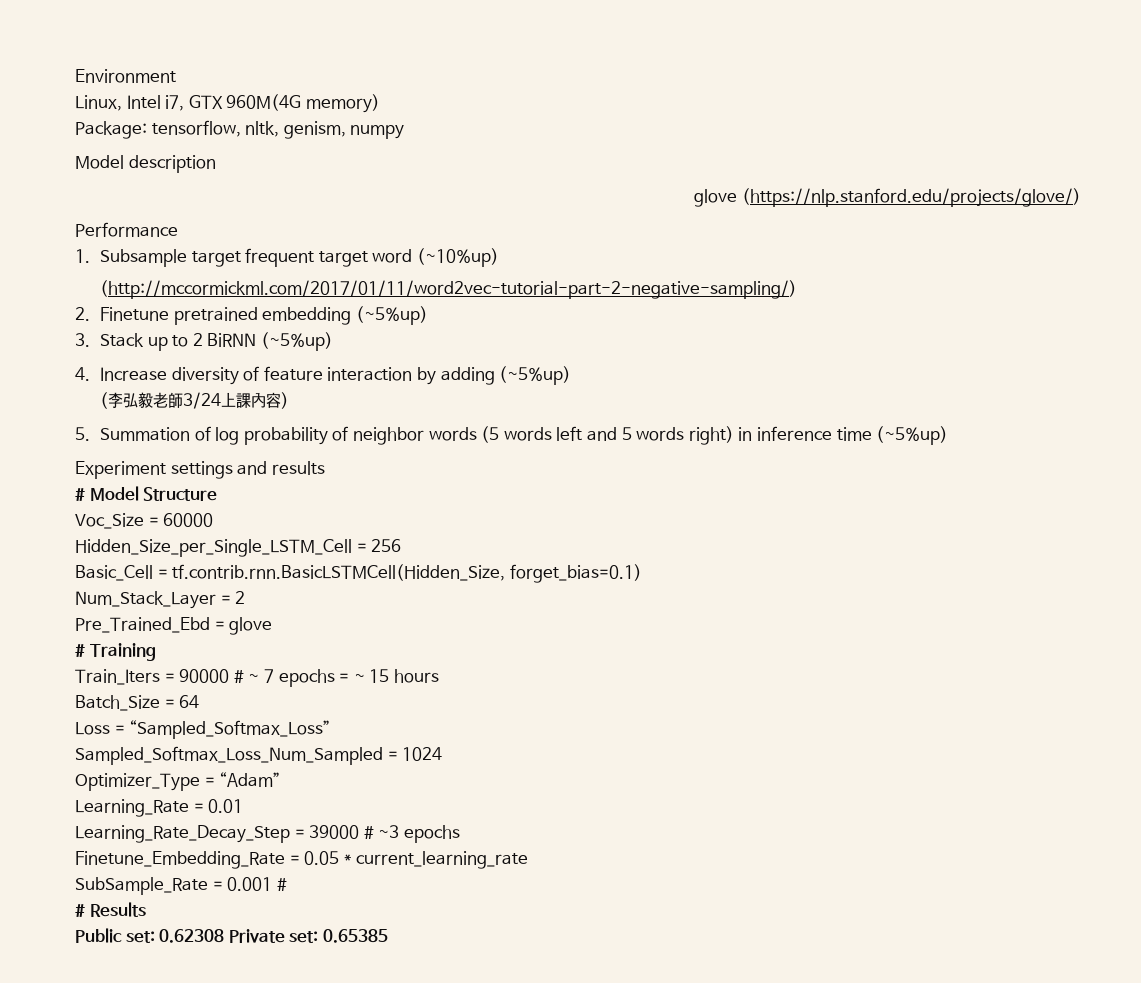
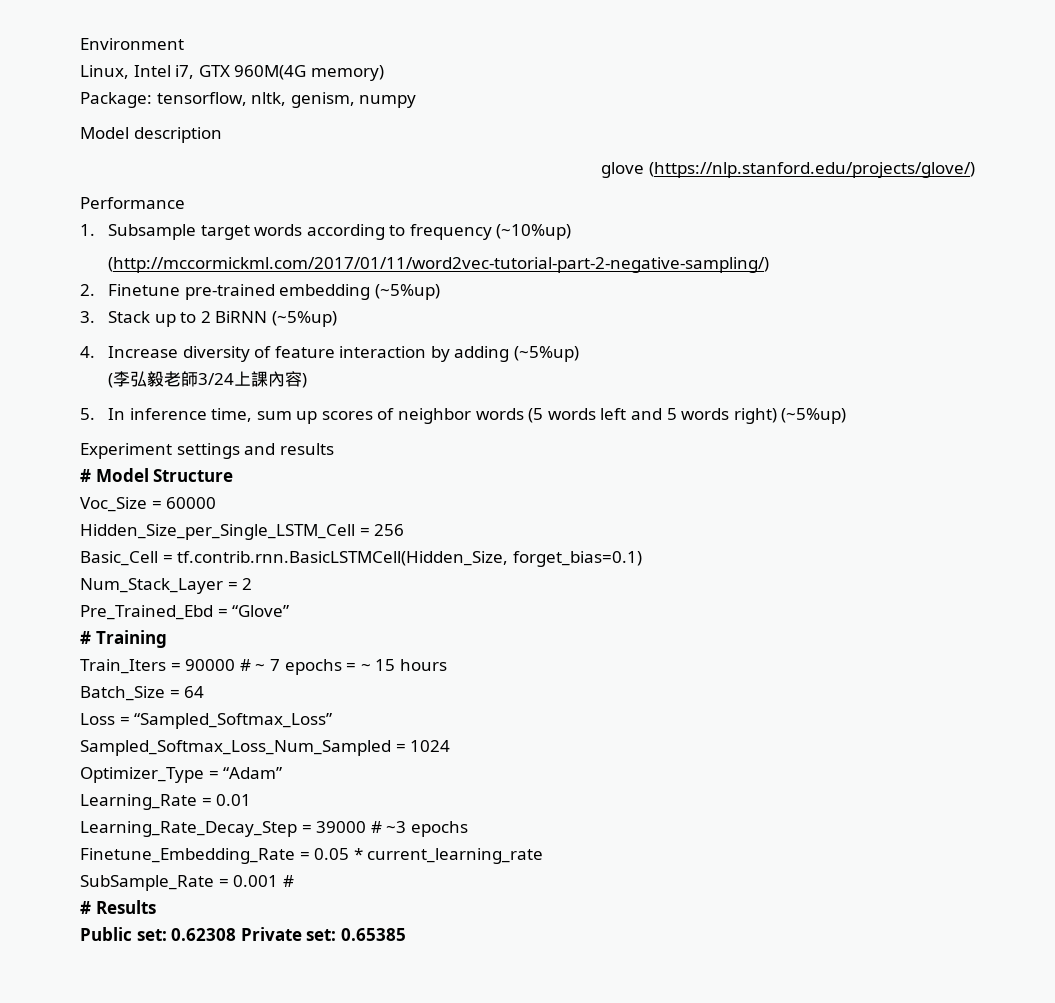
[245,248,413,267] frequent target word -> [254,224,492,240] words according to frequency
[173,307,258,325] pretrained -> [184,284,275,300] pre-trained
[100,426,328,445] Summation of log probability -> [107,408,373,424] In inference time, sum up scores
[738,426,872,441] in inference time -> (777, 416) none
[229,617,273,635] glove -> [232,605,290,617] “Glove”

